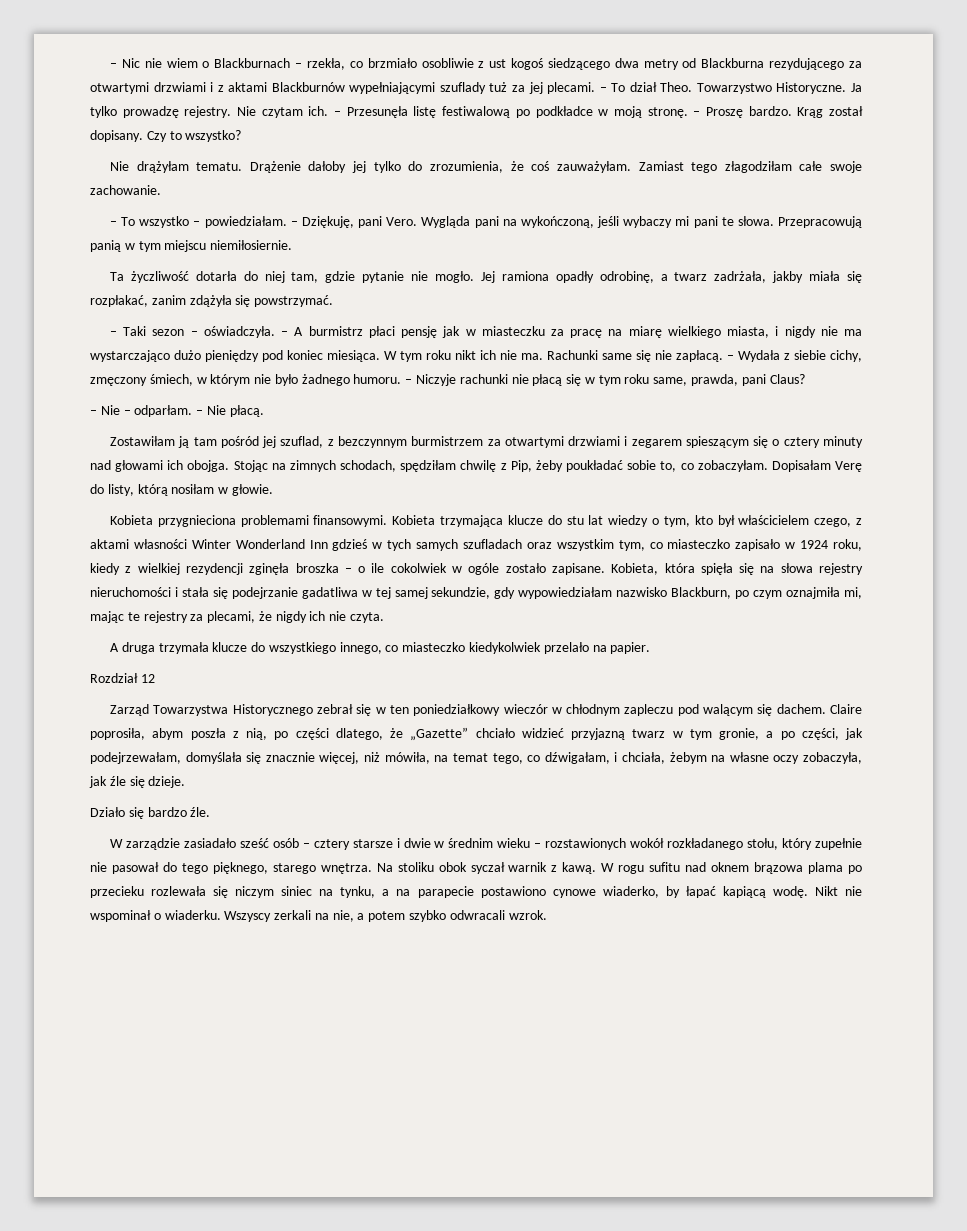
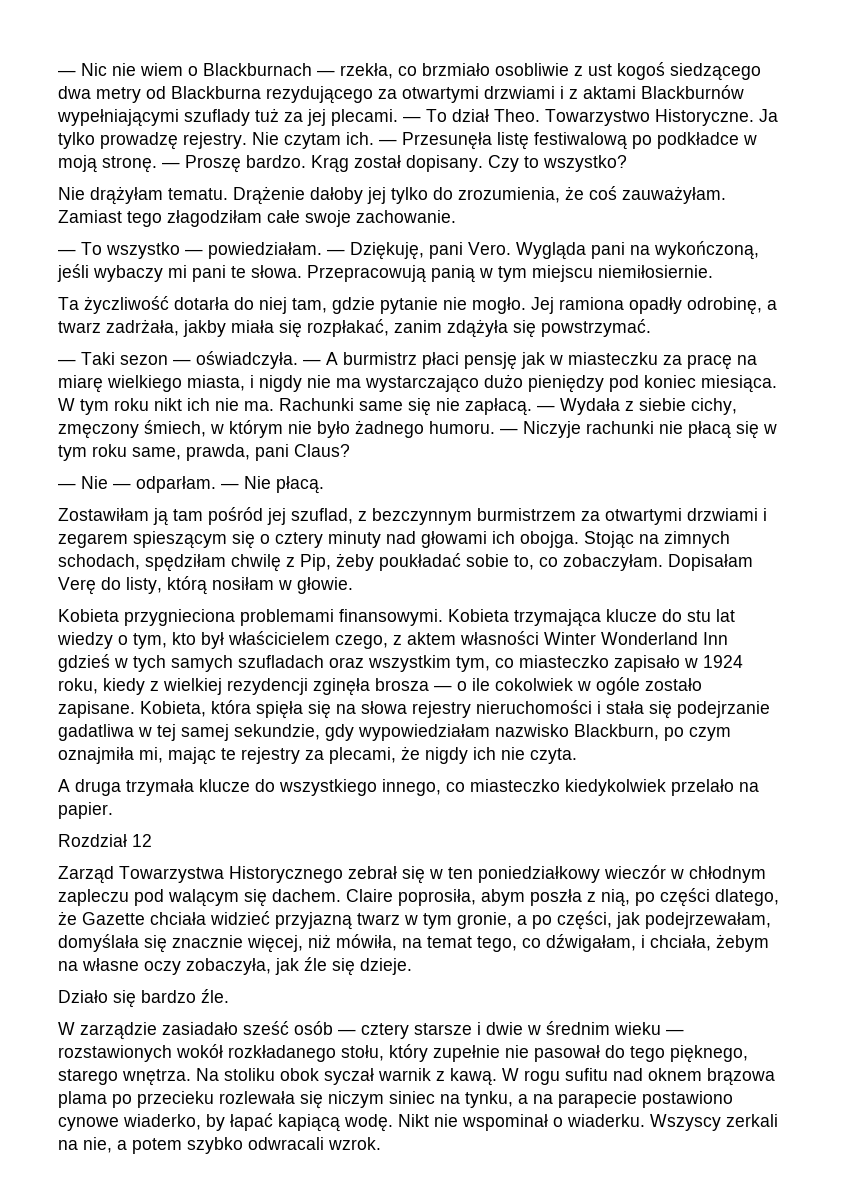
[109,63,117,68] – -> [58,70,76,76] —
[295,63,303,68] – -> [317,70,335,76] —
[599,87,607,92] – -> [403,116,421,122] —
[334,111,342,116] – -> [379,139,397,145] —
[693,111,701,116] – -> [162,162,180,168] —
[109,221,117,226] – -> [58,249,76,255] —
[193,216,298,228] – powiedziałam. – -> [185,242,345,259] — powiedziałam. —
[109,331,117,336] – -> [58,359,76,365] —
[190,326,289,338] – oświadczyła. – -> [173,351,321,369] — oświadczyła. —
[727,355,734,360] – -> [537,405,555,411] —
[405,379,413,384] – -> [500,428,518,434] —
[90,405,204,417] – Nie – odparłam. – -> [58,476,239,493] — Nie — odparłam. —
[90,539,129,549] aktami -> [407,632,456,645] aktem
[295,563,352,573] broszka – -> [375,678,452,691] brosza —
[410,727,515,741] „Gazette” chciało -> [82,912,206,925] Gazette chciała
[302,843,310,848] – -> [338,1029,356,1035] —
[534,843,542,848] – -> [666,1029,684,1035] —

